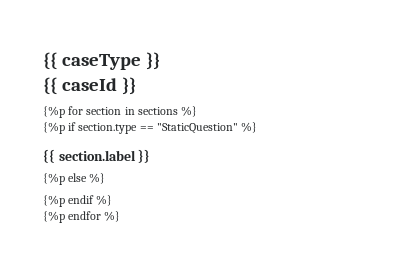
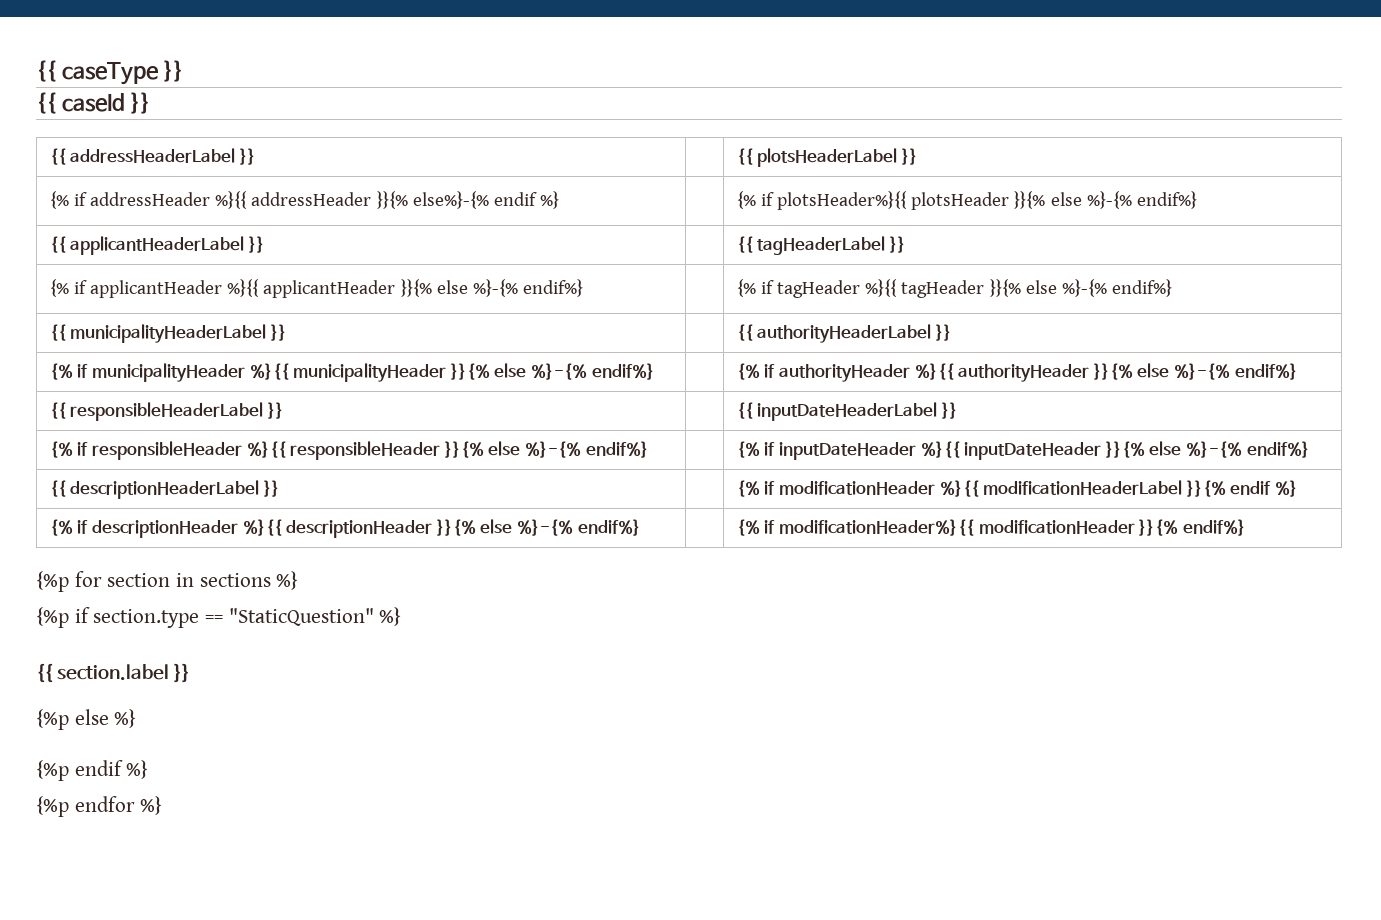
(137, 86) none -> [49,148,257,165] [736,148,919,167] [49,191,559,209] [736,191,1197,210] [49,236,266,255] [736,236,907,255] [49,279,583,298] [736,279,1172,298] [49,324,288,343] [736,324,953,343] [49,363,655,382] [736,363,1298,382] [49,402,285,421] [736,402,959,421] [49,441,649,460] [736,441,1310,460] [49,480,281,499] [736,480,1298,497] [49,519,641,538] [736,519,1246,536] // {{ addressHeaderLabel }} | | {{ plotsHeaderLabel }} // {% if addressHeader %}{{ addressHeader }}{% else%}-{% endif %} | | {% if plotsHeader%}{{ plotsHeader }}{% else %}-{% endif%} // {{ applicantHeaderLabel }} | | {{ tagHeaderLabel }} // {% if applicantHeader %}{{ applicantHeader }}{% else %}-{% endif%} | | {% if tagHeader %}{{ tagHeader }}{% else %}-{% endif%} // {{ municipalityHeaderLabel }} | | {{ authorityHeaderLabel }} // {% if municipalityHeader %}{{ municipalityHeader }}{% else %}-{% endif%} | | {% if authorityHeader %}{{ authorityHeader }}{% else %}-{% endif%} // {{ responsibleHeaderLabel }} | | {{ inputDateHeaderLabel }} // {% if responsibleHeader %}{{ responsibleHeader }}{% else %}-{% endif%} | | {% if inputDateHeader %}{{ inputDateHeader }}{% else %}-{% endif%} // {{ descriptionHeaderLabel }} | | {% if modificationHeader %}{{ modificationHeaderLabel }}{% endif %} // {% if descriptionHeader %}{{ descriptionHeader }}{% else %}-{% endif%} | | {% if modificationHeader%}{{ modificationHeader }}{% endif%}

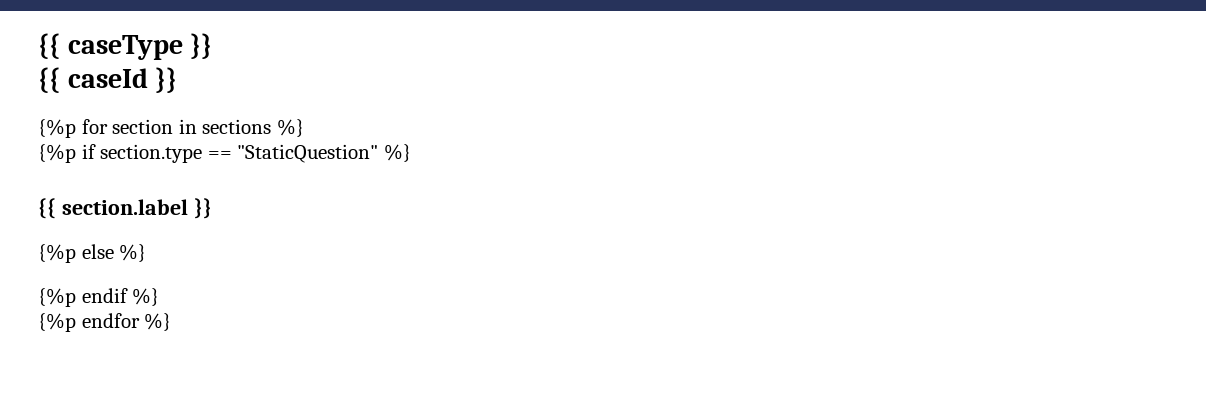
[49,148,257,165] [736,148,919,167] [49,191,559,209] [736,191,1197,210] [49,236,266,255] [736,236,907,255] [49,279,583,298] [736,279,1172,298] [49,324,288,343] [736,324,953,343] [49,363,655,382] [736,363,1298,382] [49,402,285,421] [736,402,959,421] [49,441,649,460] [736,441,1310,460] [49,480,281,499] [736,480,1298,497] [49,519,641,538] [736,519,1246,536] // {{ addressHeaderLabel }} | | {{ plotsHeaderLabel }} // {% if addressHeader %}{{ addressHeader }}{% else%}-{% endif %} | | {% if plotsHeader%}{{ plotsHeader }}{% else %}-{% endif%} // {{ applicantHeaderLabel }} | | {{ tagHeaderLabel }} // {% if applicantHeader %}{{ applicantHeader }}{% else %}-{% endif%} | | {% if tagHeader %}{{ tagHeader }}{% else %}-{% endif%} // {{ municipalityHeaderLabel }} | | {{ authorityHeaderLabel }} // {% if municipalityHeader %}{{ municipalityHeader }}{% else %}-{% endif%} | | {% if authorityHeader %}{{ authorityHeader }}{% else %}-{% endif%} // {{ responsibleHeaderLabel }} | | {{ inputDateHeaderLabel }} // {% if responsibleHeader %}{{ responsibleHeader }}{% else %}-{% endif%} | | {% if inputDateHeader %}{{ inputDateHeader }}{% else %}-{% endif%} // {{ descriptionHeaderLabel }} | | {% if modificationHeader %}{{ modificationHeaderLabel }}{% endif %} // {% if descriptionHeader %}{{ descriptionHeader }}{% else %}-{% endif%} | | {% if modificationHeader%}{{ modificationHeader }}{% endif%} -> (178, 80) none

